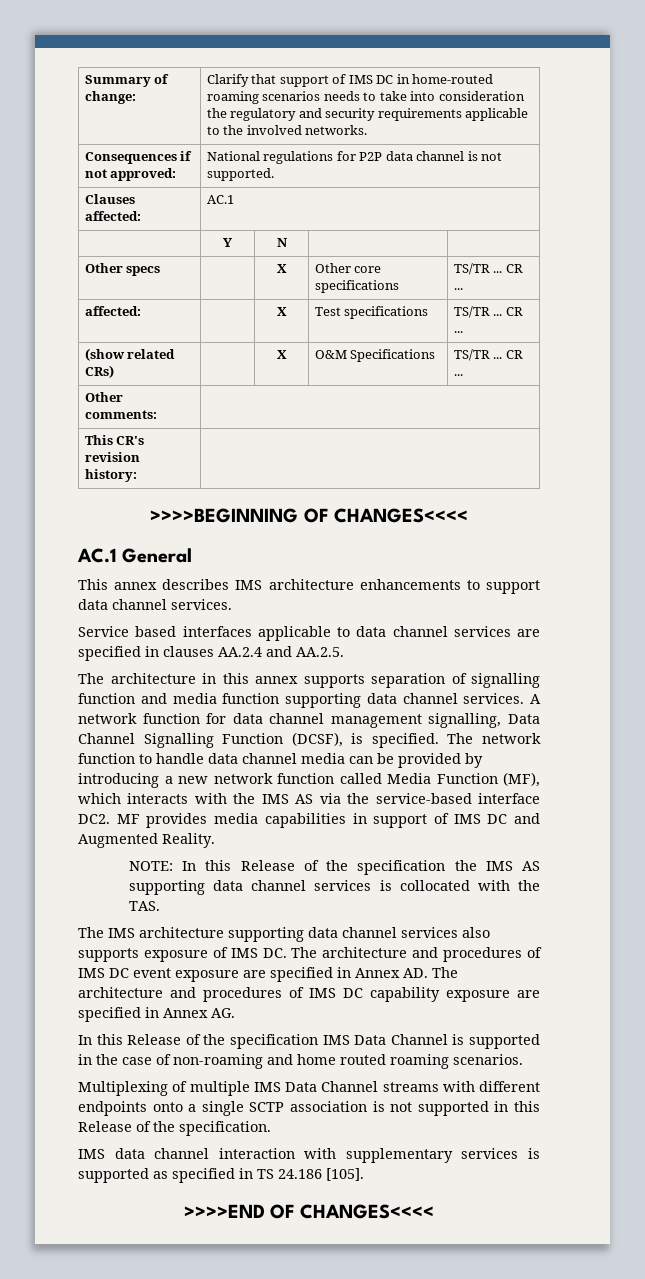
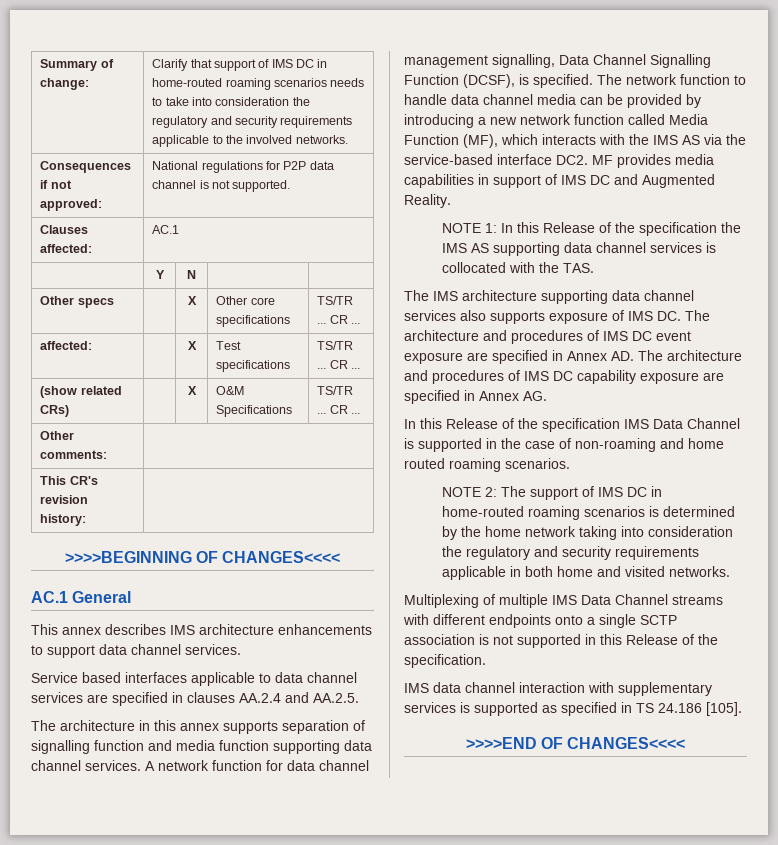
[128,861,173,871] NOTE: -> [442,223,498,233] NOTE 1:
(523, 1059) none -> [442,486,663,500] [442,506,736,520] [442,526,734,540] [442,546,700,560] [442,566,731,580] // NOTE 2: The support of IMS DC in home-routed roaming scenarios is determined by the home network taking into consideration the regulatory and security requirements applicable in both home and visited networks.

